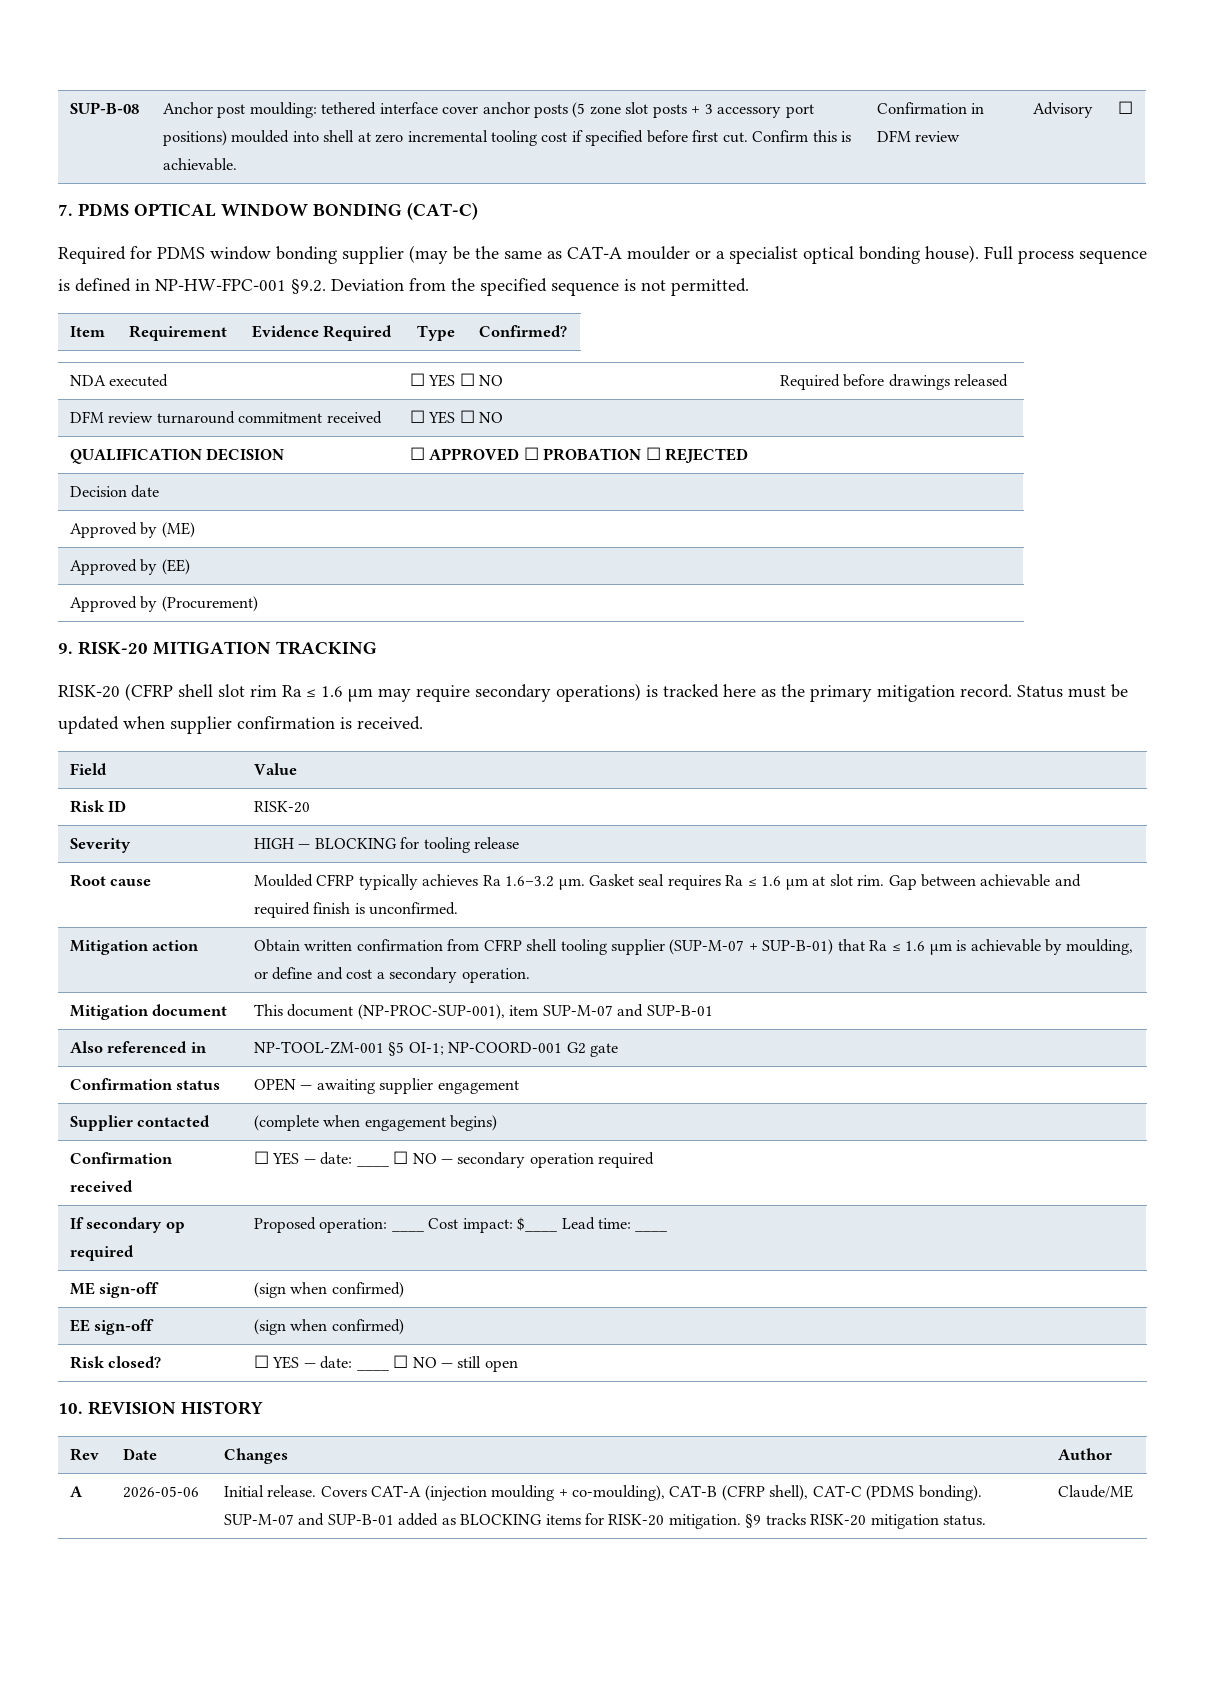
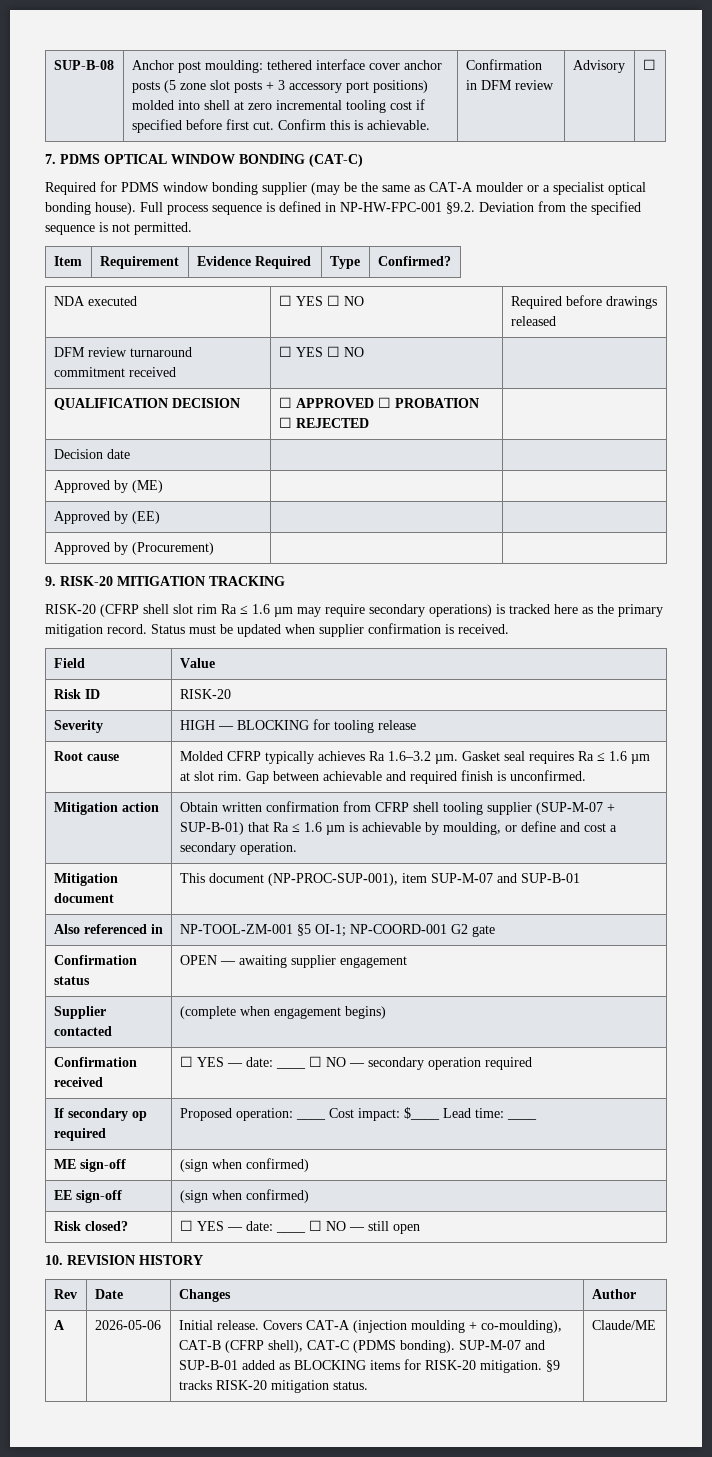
[231,130,290,143] moulded -> [131,100,174,110] molded
[253,874,313,887] Moulded -> [179,751,223,761] Molded

